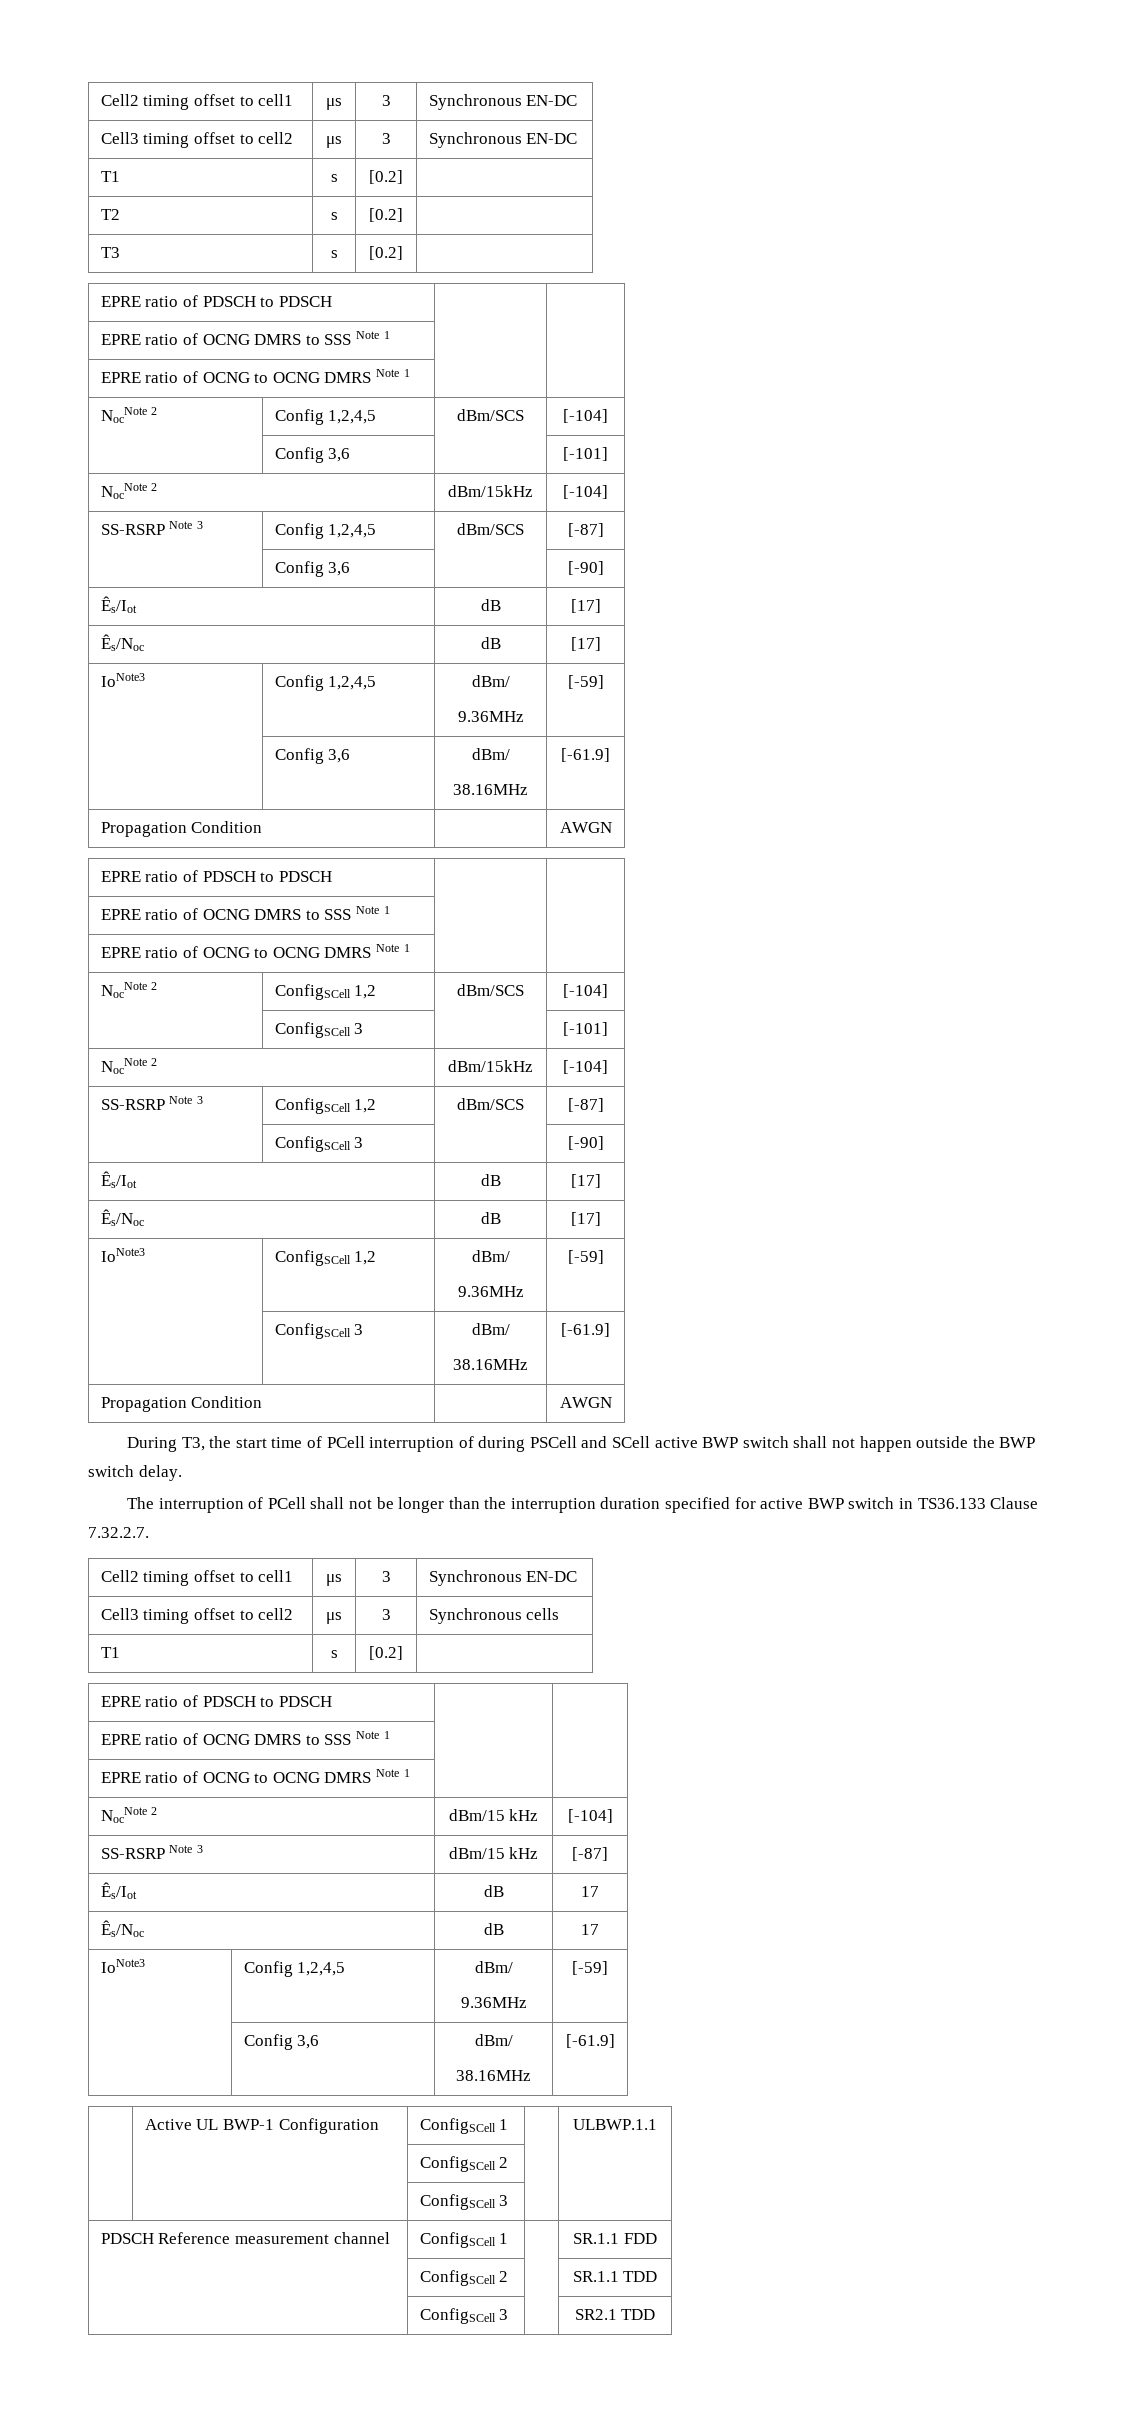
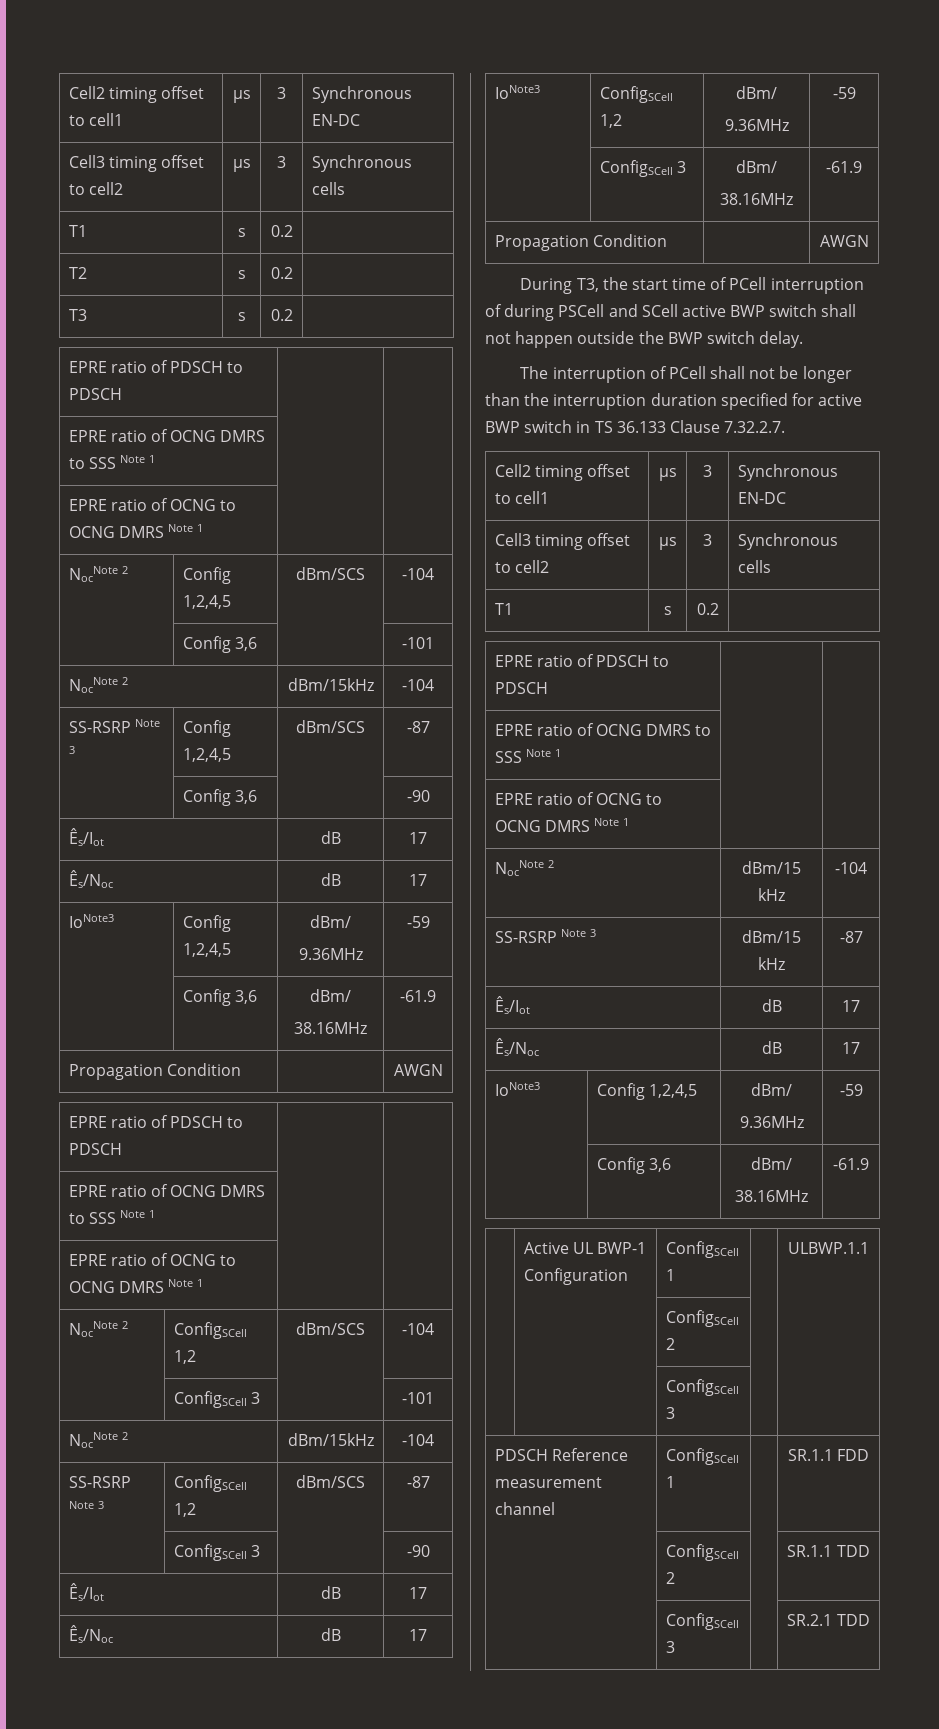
[526,133,578,144] [100,171,120,182] [330,174,338,182] [369,170,403,184] EN-DC // T1 | s | [0.2] -> [311,182,345,195] [68,225,87,237] [237,228,246,237] [270,225,293,237] cells // T1 | s | 0.2
[369,208,403,222] [0.2] -> [270,267,293,279] 0.2
[369,246,403,260] [0.2] -> [270,309,293,321] 0.2
[563,409,608,423] [274,447,351,463] [563,447,608,461] [100,483,158,499] [448,485,533,497] [563,485,608,499] [-104] // | Config 3,6 | | [-101] // NocNote 2 | dBm/15kHz | [-104] -> [402,568,434,580] [182,636,257,653] [402,637,434,649] [68,677,128,693] [287,678,374,691] [402,679,434,691] -104 // | Config 3,6 | | -101 // NocNote 2 | dBm/15kHz | -104
[567,523,604,537] [274,561,351,577] [567,561,604,575] [100,596,137,613] [480,599,501,611] [570,599,601,613] [100,634,144,651] [480,637,501,649] [570,637,601,651] [100,673,145,687] [274,675,377,691] [471,675,510,687] [457,711,524,722] [567,675,604,689] [274,748,351,764] [471,748,510,760] [453,784,528,795] [561,748,610,762] [-87] // | Config 3,6 | | [-90] // Ês/Iot | dB | [17] // Ês/Noc | dB | [17] // IoNote3 | Config 1,2,4,5 | dBm/ // 9.36MHz | [-59] // | Config 3,6 | dBm/ // 38.16MHz | [-61.9] -> [406,721,430,733] [182,789,257,806] [406,790,430,802] [68,828,104,846] [320,831,341,844] [409,832,427,844] [68,870,113,888] [320,873,341,886] [409,874,427,886] [68,914,114,928] [182,915,231,932] [182,943,231,957] [310,915,351,928] [298,948,363,960] [406,916,430,928] [182,989,257,1006] [310,989,351,1002] [294,1022,367,1034] [400,990,436,1002] -87 // | Config 3,6 | | -90 // Ês/Iot | dB | 17 // Ês/Noc | dB | 17 // IoNote3 | Config 1,2,4,5 | dBm/ // 9.36MHz | -59 // | Config 3,6 | dBm/ // 38.16MHz | -61.9
[563,984,608,998] [274,1022,364,1038] [563,1022,608,1036] [100,1058,158,1074] [448,1060,533,1072] [563,1060,608,1074] [-104] // | ConfigSCell 3 | | [-101] // NocNote 2 | dBm/15kHz | [-104] -> [402,1323,434,1335] [173,1391,260,1408] [402,1392,434,1404] [68,1432,128,1448] [287,1433,374,1446] [402,1434,434,1446] -104 // | ConfigSCell 3 | | -101 // NocNote 2 | dBm/15kHz | -104
[567,1098,604,1112] [274,1136,364,1152] [567,1136,604,1150] [100,1171,137,1188] [480,1174,501,1186] [570,1174,601,1188] [100,1209,144,1226] [480,1212,501,1224] [570,1212,601,1226] [-87] // | ConfigSCell 3 | | [-90] // Ês/Iot | dB | [17] // Ês/Noc | dB | [17] -> [406,1476,430,1488] [173,1544,260,1561] [406,1545,430,1557] [68,1583,104,1601] [320,1586,341,1599] [409,1587,427,1599] [68,1625,113,1643] [320,1628,341,1641] [409,1629,427,1641] -87 // | ConfigSCell 3 | | -90 // Ês/Iot | dB | 17 // Ês/Noc | dB | 17
[567,1250,604,1264] [-59] -> [832,87,856,99] -59
[561,1323,610,1337] [-61.9] -> [826,161,862,173] -61.9
[917,1498,986,1509] TS36.133 -> [594,421,666,433] TS 36.133
[369,1646,403,1660] [0.2] -> [696,603,719,615] 0.2
[567,1809,613,1823] [-104] -> [835,862,867,874] -104
[572,1847,608,1861] [-87] -> [839,931,863,943] -87
[572,1961,608,1975] [243,2034,320,2050] [474,2034,513,2046] [456,2070,531,2081] [565,2034,615,2048] [-59] // | Config 3,6 | dBm/ // 38.16MHz | [-61.9] -> [839,1084,863,1096] [596,1157,671,1174] [751,1157,792,1170] [735,1190,808,1202] [833,1158,869,1170] -59 // | Config 3,6 | dBm/ // 38.16MHz | -61.9
[574,2309,617,2320] SR2.1 -> [787,1614,833,1626] SR.2.1

